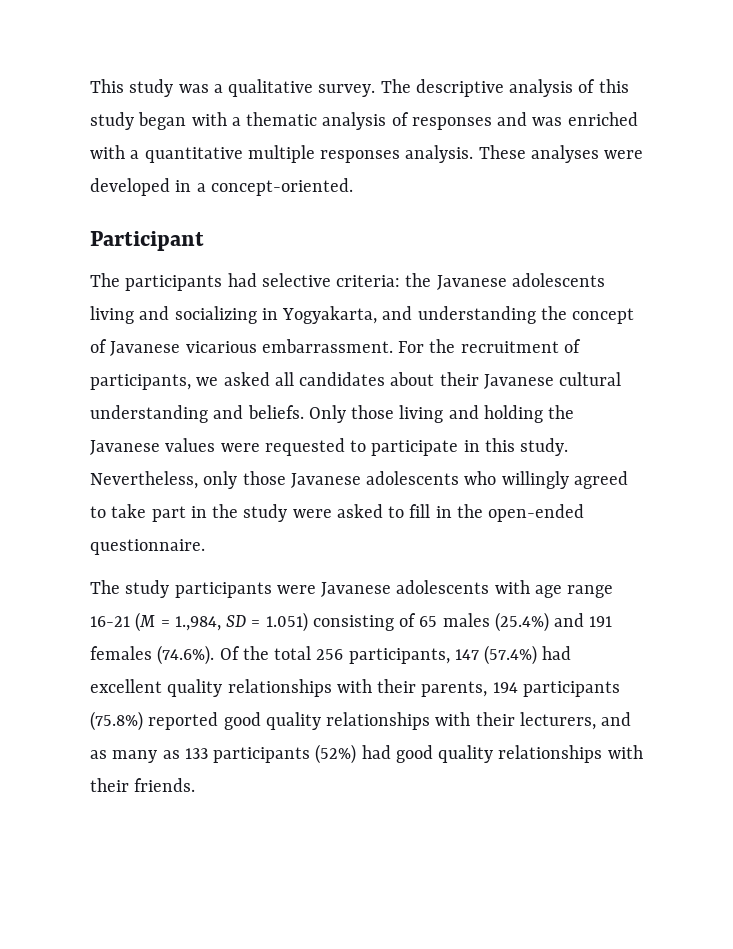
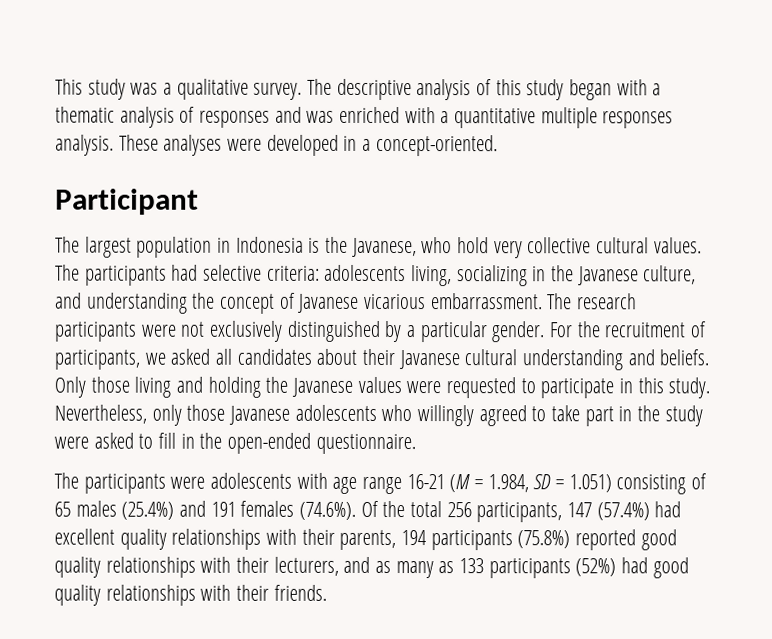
[125,273,605,291] [90,306,378,324] participants had selective criteria: the Javanese adolescents living and socializing in Yogyakarta, -> [84,236,702,259] [55,264,697,287] largest population in Indonesia is the Javanese, who hold very collective cultural values. The participants had selective criteria: adolescents living, socializing in the Javanese culture,
(393, 346) none -> [547,293,638,310] [54,320,545,343] The research participants were not exclusively distinguished by a particular gender.
[125,580,392,598] study participants were Javanese -> [83,473,206,494] participants were
[174,616,221,631] 1.,984, -> [487,474,529,493] 1.984,

